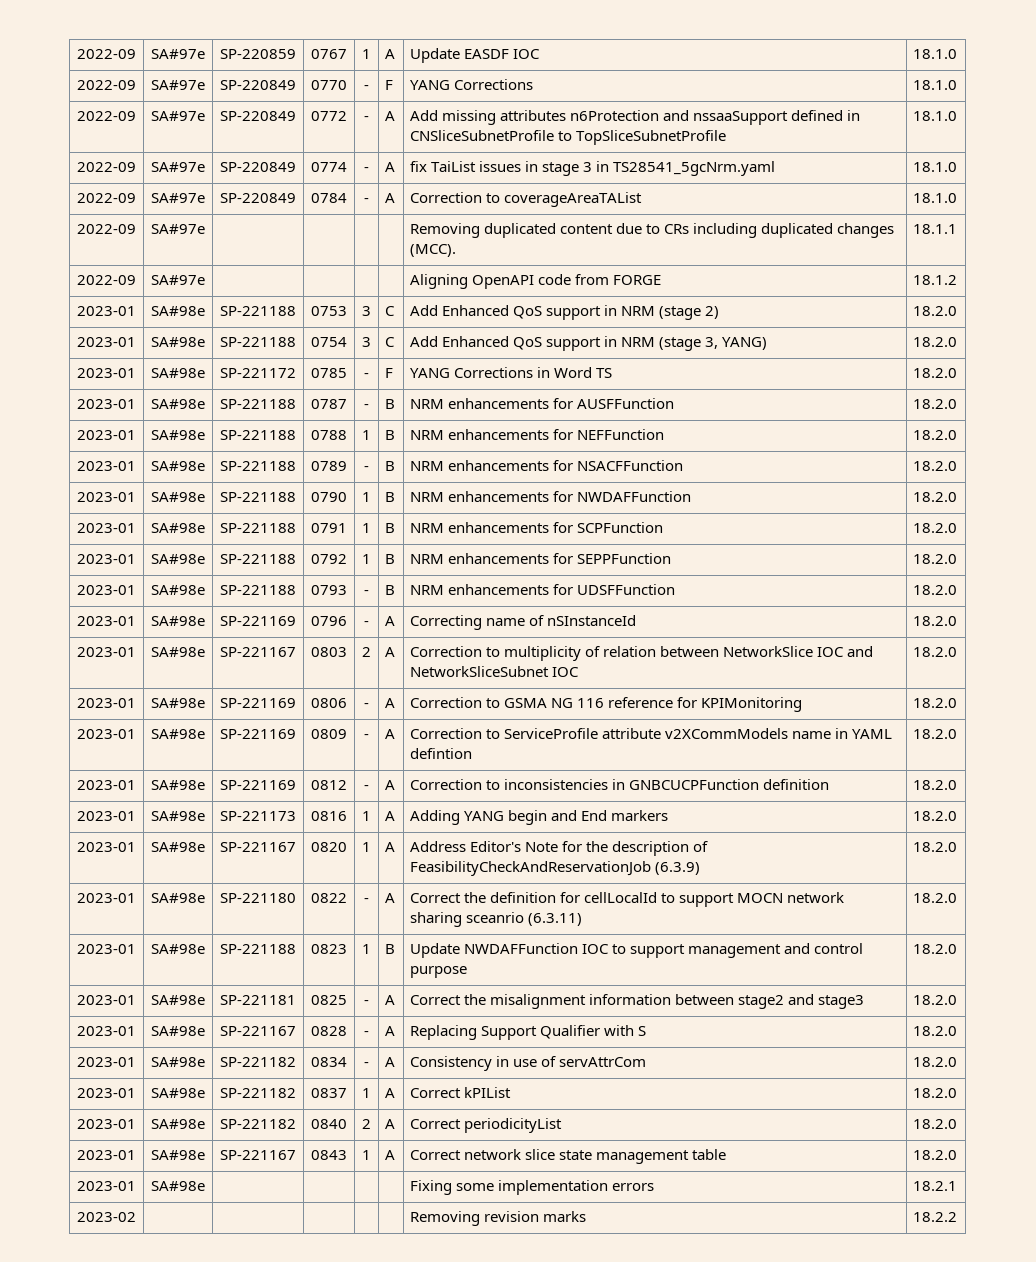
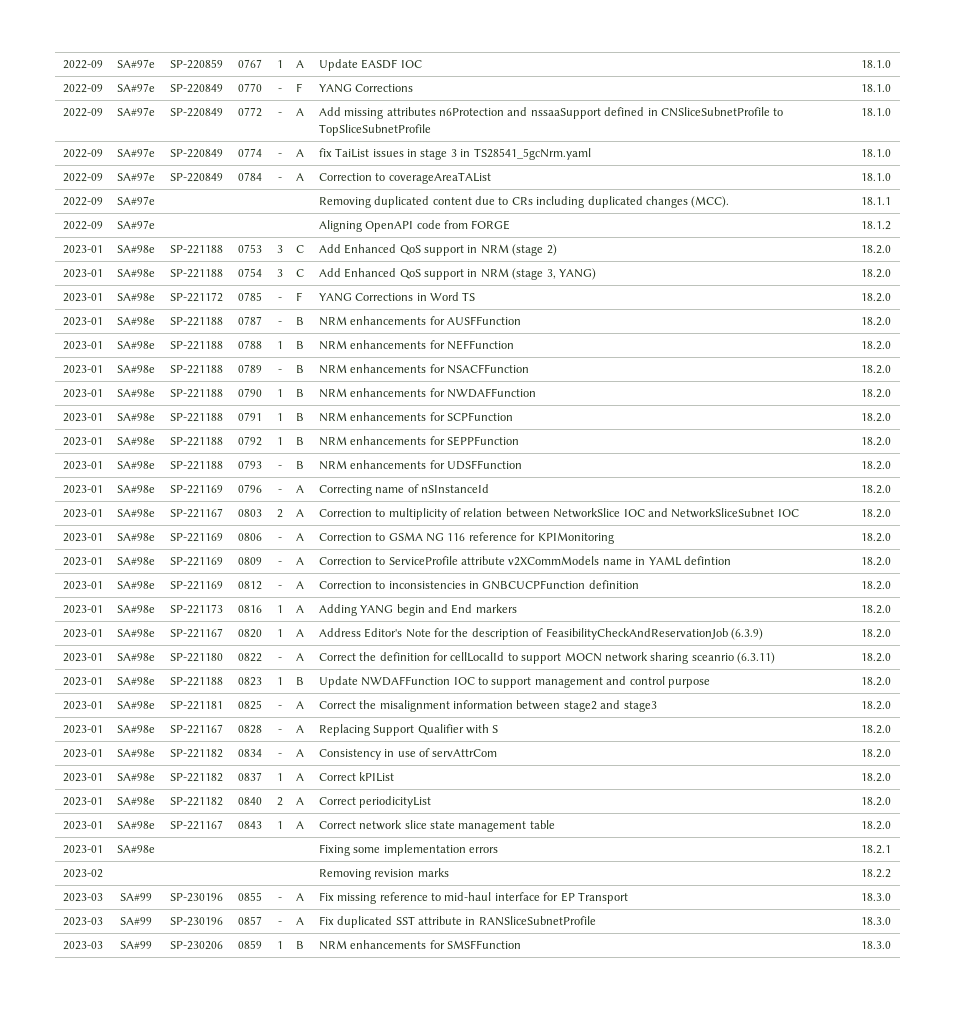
(958, 1217) none -> [62,893,103,902] [120,893,152,901] [170,893,223,902] [238,892,262,901] [277,897,282,901] [295,893,304,901] [318,892,628,904] [860,893,891,901] [62,917,103,926] [120,917,152,925] [170,917,223,926] [238,916,262,925] [277,921,282,925] [295,917,304,925] [318,916,596,928] [860,917,891,925] [62,941,103,950] [120,941,152,949] [170,941,223,950] [238,940,262,949] [276,941,283,949] [295,941,304,949] [318,940,522,950] [860,941,891,949] // 2023-03 | SA#99 | SP-230196 | 0855 | - | A | Fix missing reference to mid-haul interface for EP Transport | 18.3.0 // 2023-03 | SA#99 | SP-230196 | 0857 | - | A | Fix duplicated SST attribute in RANSliceSubnetProfile | 18.3.0 // 2023-03 | SA#99 | SP-230206 | 0859 | 1 | B | NRM enhancements for SMSFFunction | 18.3.0

